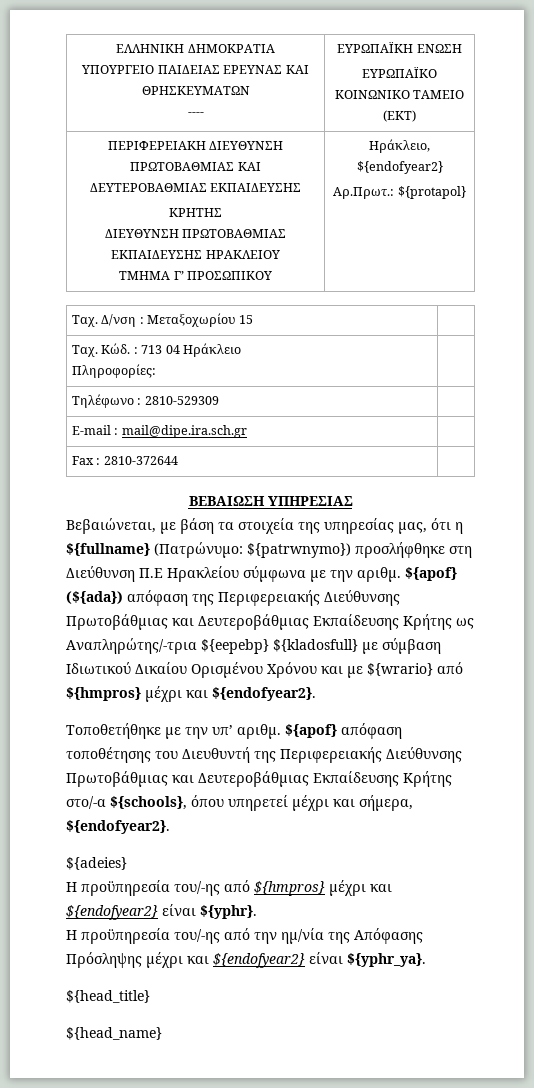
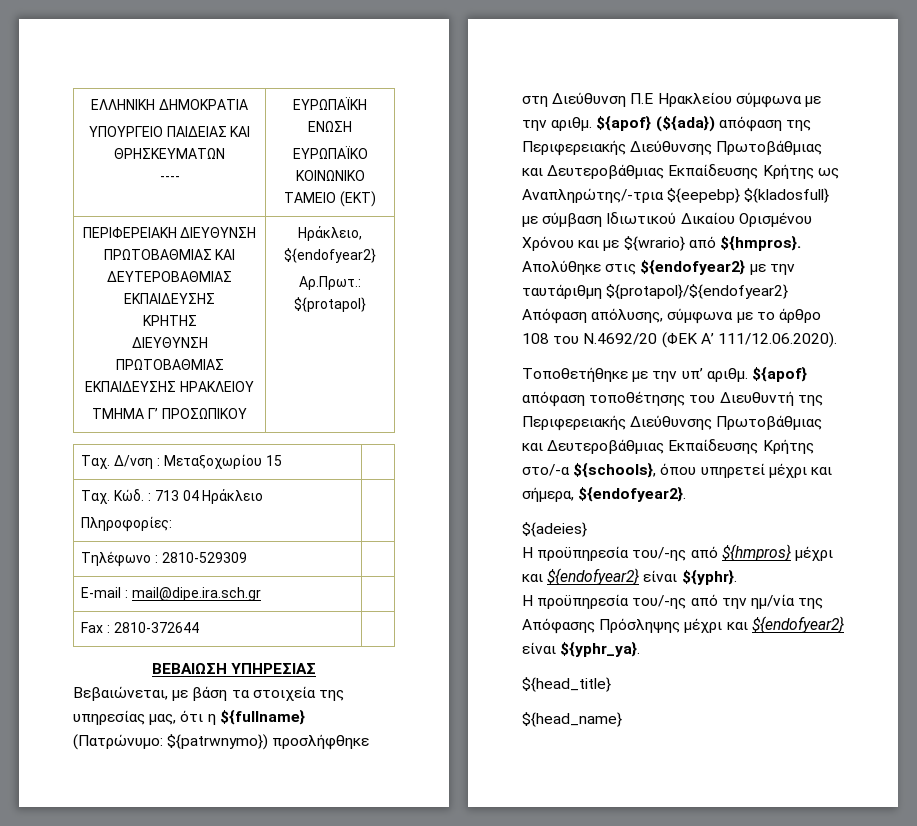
[223,65,283,74] ΕΡΕΥΝΑΣ -> (227, 131) none
[66,686,316,702] ${hmpros} μέχρι και ${endofyear2}. -> [719,235,801,251] [522,259,795,275] [522,284,789,299] [522,308,821,324] [522,332,837,348] ${hmpros}. Απολύθηκε στις ${endofyear2} με την ταυτάριθμη ${protapol}/${endofyear2} Απόφαση απόλυσης, σύμφωνα με το άρθρο 108 του Ν.4692/20 (ΦΕΚ Α’ 111/12.06.2020).

